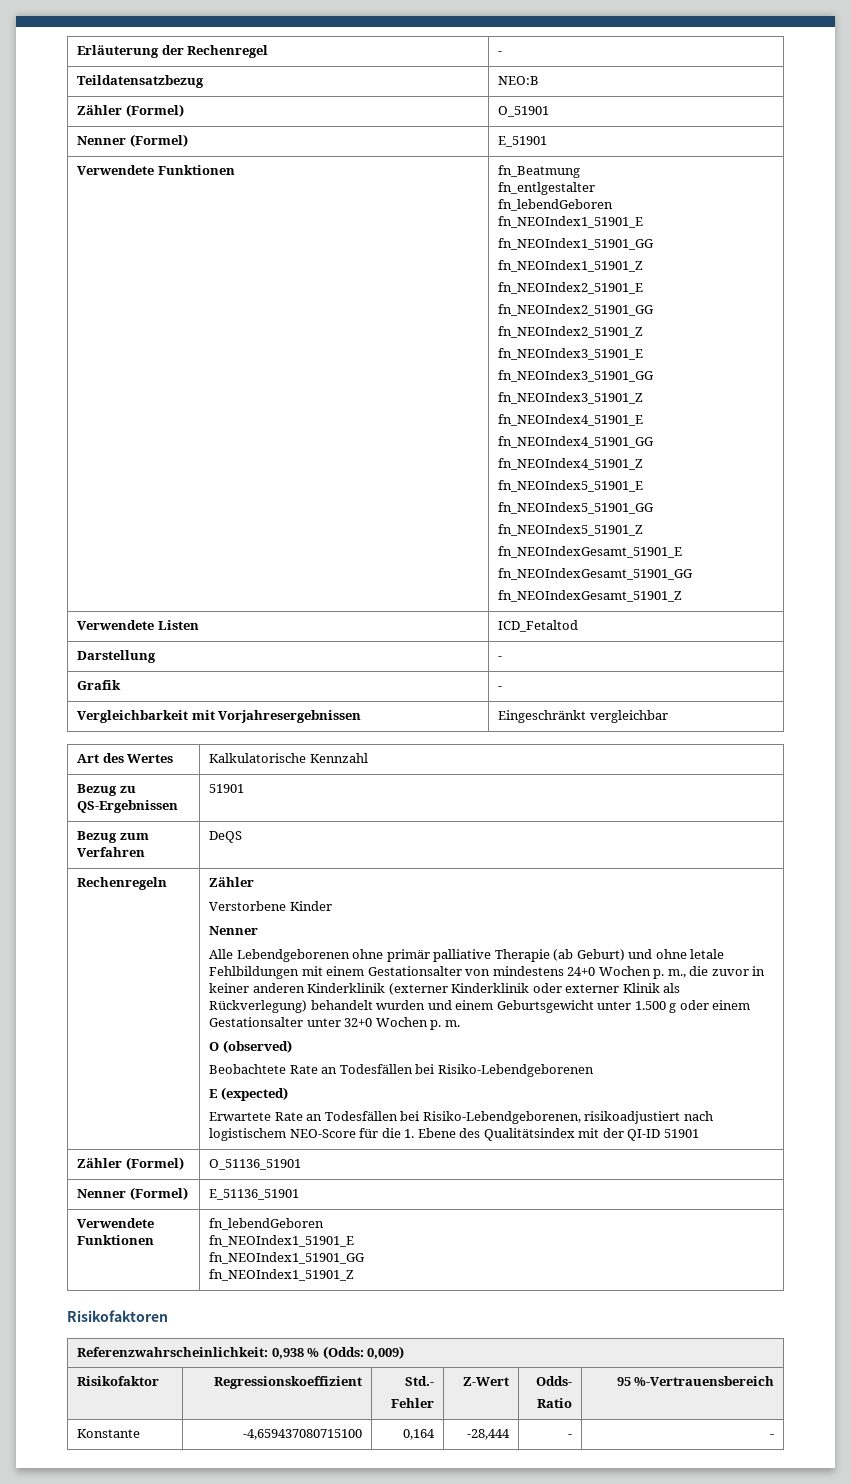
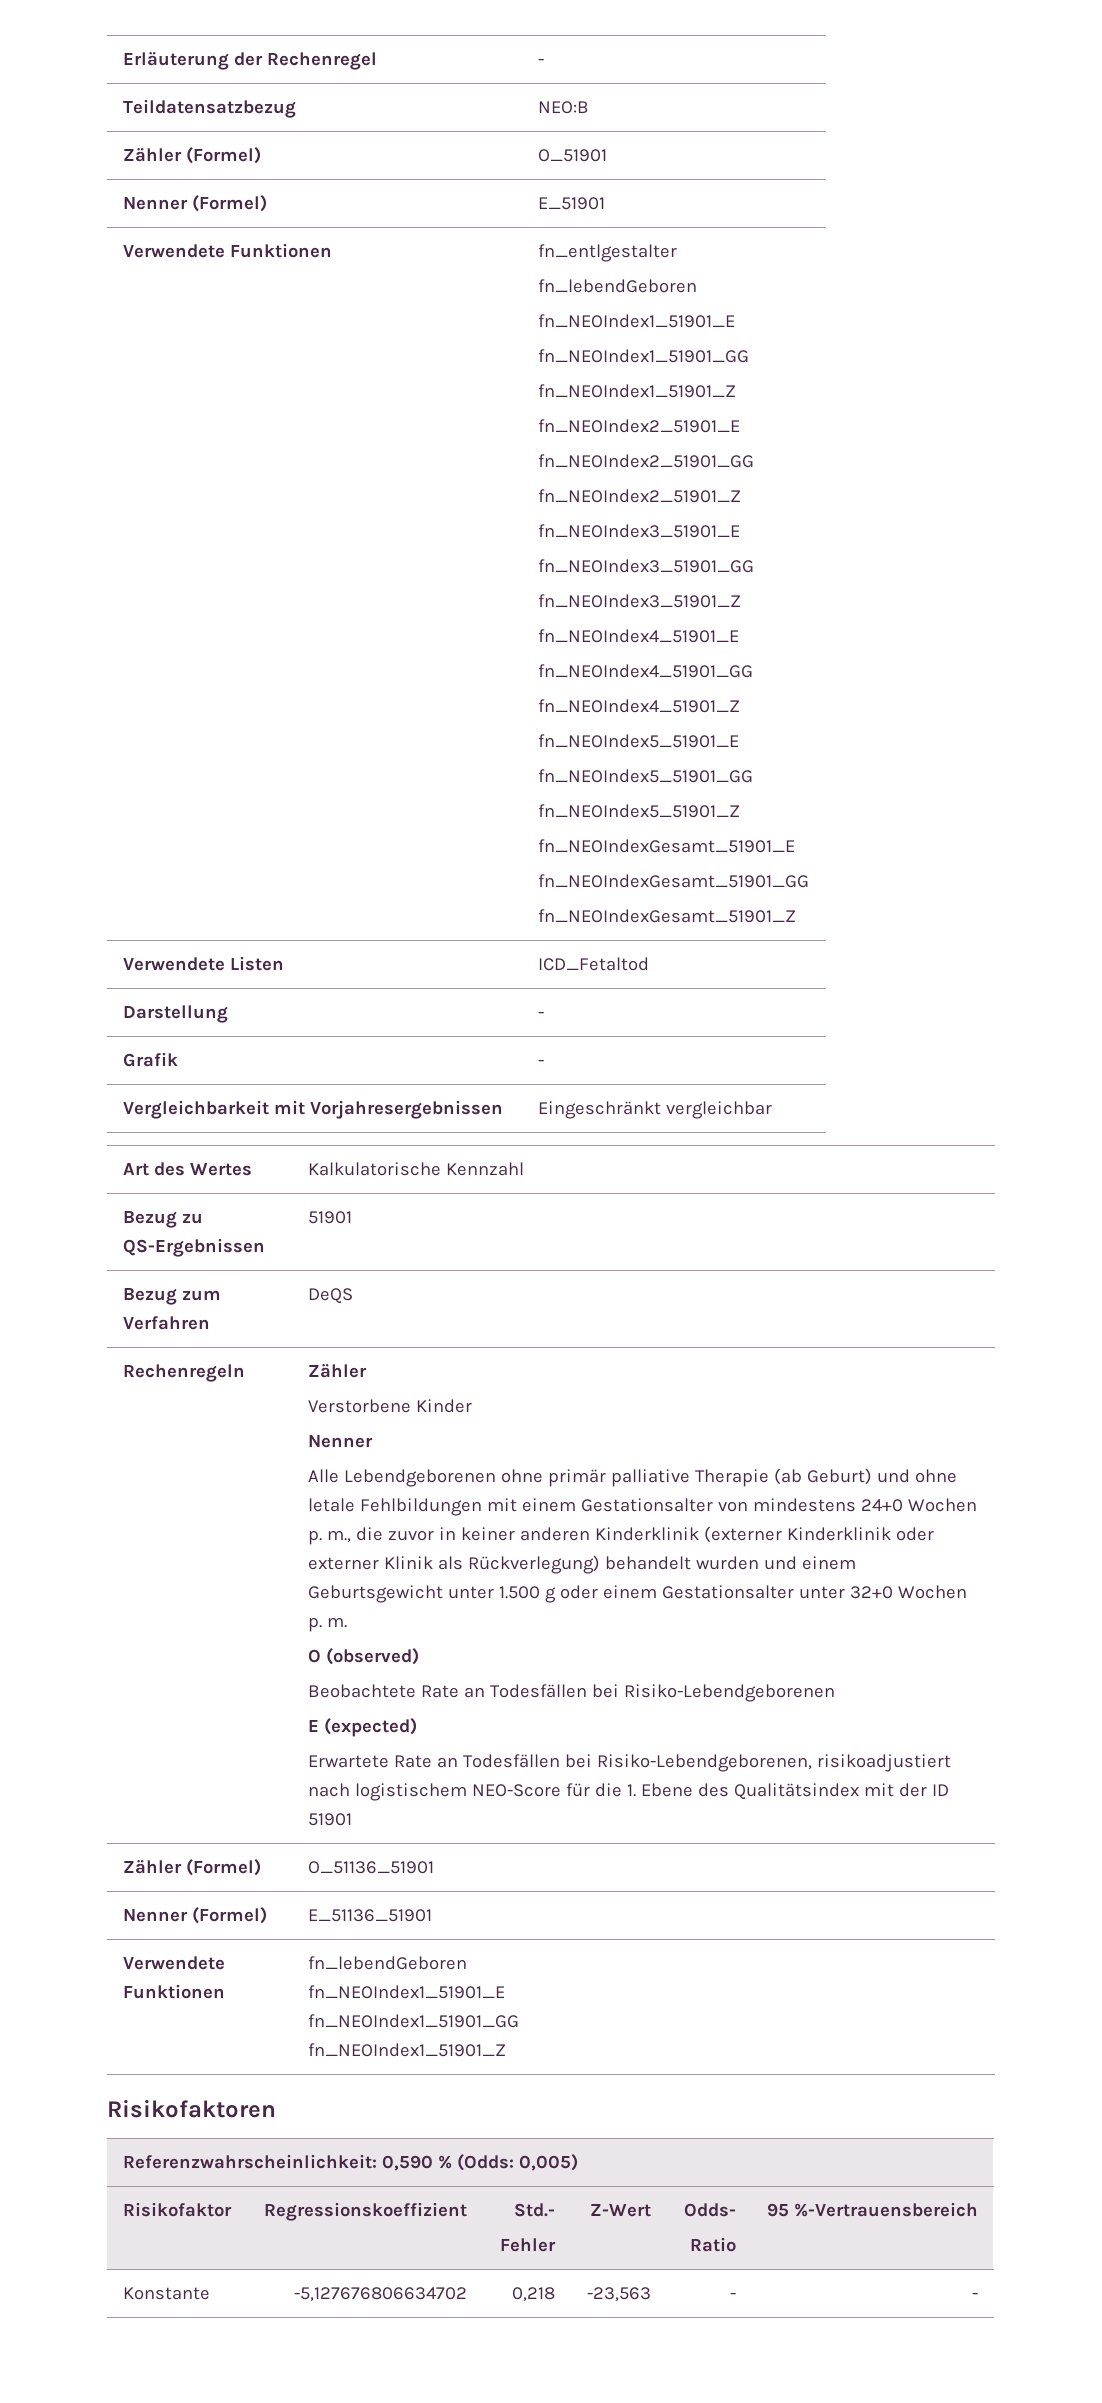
[497,165,580,178] fn_Beatmung // -> (332, 250) none
[627,1129,661,1141] QI-ID -> [931,1784,949,1796] ID
[271,1348,304,1359] 0,938 -> [381,2155,433,2171] 0,590
[367,1346,405,1359] 0,009) -> [518,2154,578,2171] 0,005)
[243,1429,363,1440] [403,1429,436,1440] [467,1429,511,1440] -4,659437080715100 | 0,164 | -28,444 -> [294,2287,468,2302] [512,2287,556,2302] [587,2287,652,2302] -5,127676806634702 | 0,218 | -23,563

